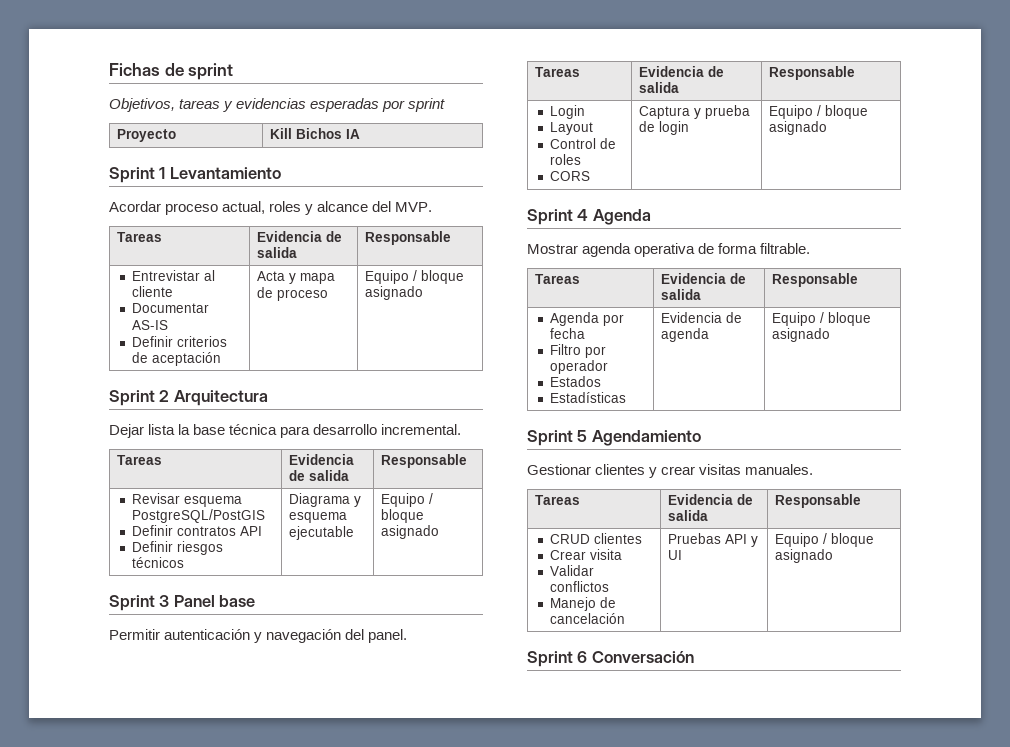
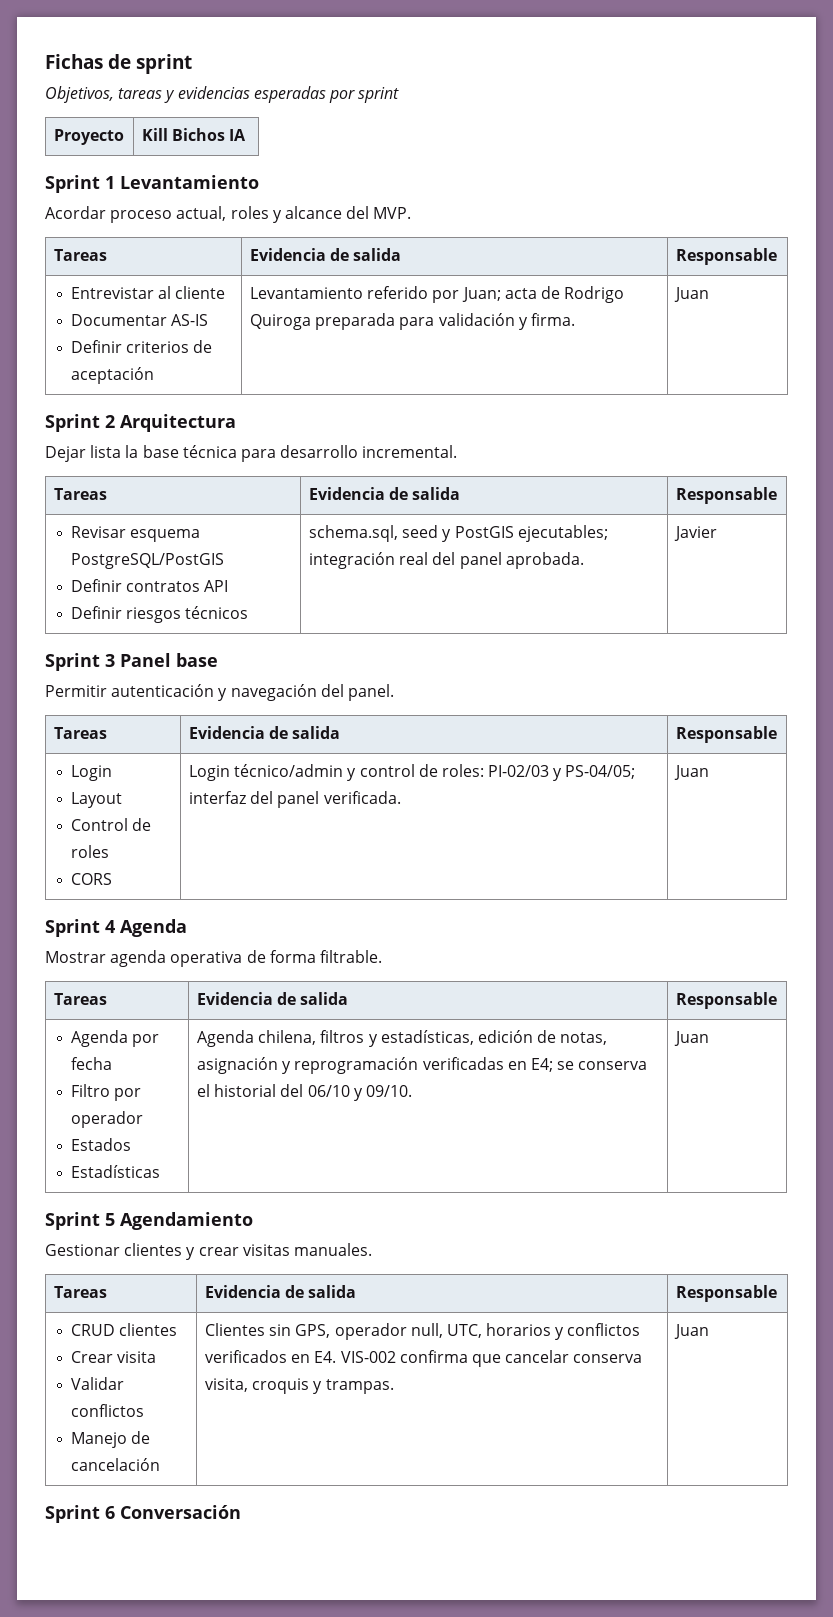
[257,271,336,284] [257,287,329,301] [365,270,465,284] [365,286,424,300] Acta y mapa de proceso | Equipo / bloque asignado -> [249,286,625,303] [249,313,575,330] [673,287,709,302] Levantamiento referido por Juan; acta de Rodrigo Quiroga preparada para validación y firma. | Juan
[289,493,362,507] [289,512,348,523] [289,526,355,540] [381,493,434,507] [381,509,425,523] [381,525,440,539] Diagrama y esquema ejecutable | Equipo / bloque asignado -> [308,525,608,542] [308,552,584,569] [673,526,717,541] schema.sql, seed y PostGIS ejecutables; integración real del panel aprobada. | Javier
[639,105,751,119] [639,121,690,135] [769,105,869,119] [769,121,828,135] Captura y prueba de login | Equipo / bloque asignado -> [188,764,636,781] [188,791,401,808] [673,765,709,780] Login técnico/admin y control de roles: PI-02/03 y PS-04/05; interfaz del panel verificada. | Juan
[661,312,743,323] [661,328,710,342] [772,312,872,326] [772,328,831,342] Evidencia de agenda | Equipo / bloque asignado -> [196,1030,608,1047] [196,1057,648,1074] [196,1084,412,1101] [673,1031,709,1046] Agenda chilena, filtros y estadísticas, edición de notas, asignación y reprogramación verificadas en E4; se conserva el historial del 06/10 y 09/10. | Juan
[668,533,759,547] [668,550,683,560] [775,533,875,547] [775,549,834,563] Pruebas API y UI | Equipo / bloque asignado -> [204,1323,641,1340] [204,1350,643,1367] [204,1378,394,1394] [673,1324,709,1339] Clientes sin GPS, operador null, UTC, horarios y conflictos verificados en E4. VIS-002 confirma que cancelar conserva visita, croquis y trampas. | Juan

